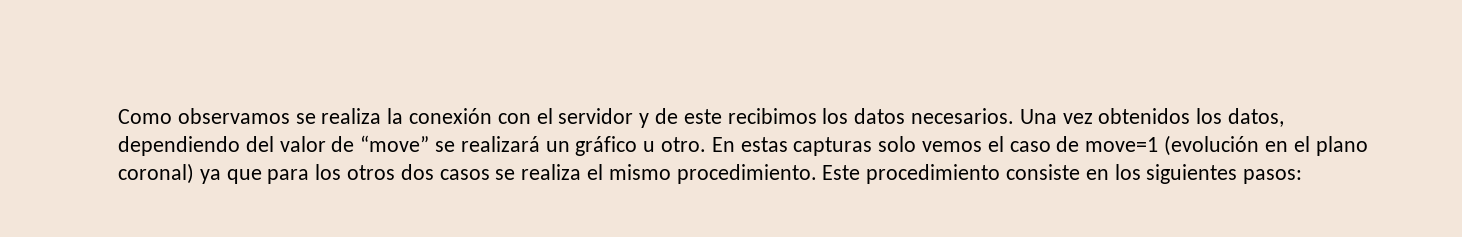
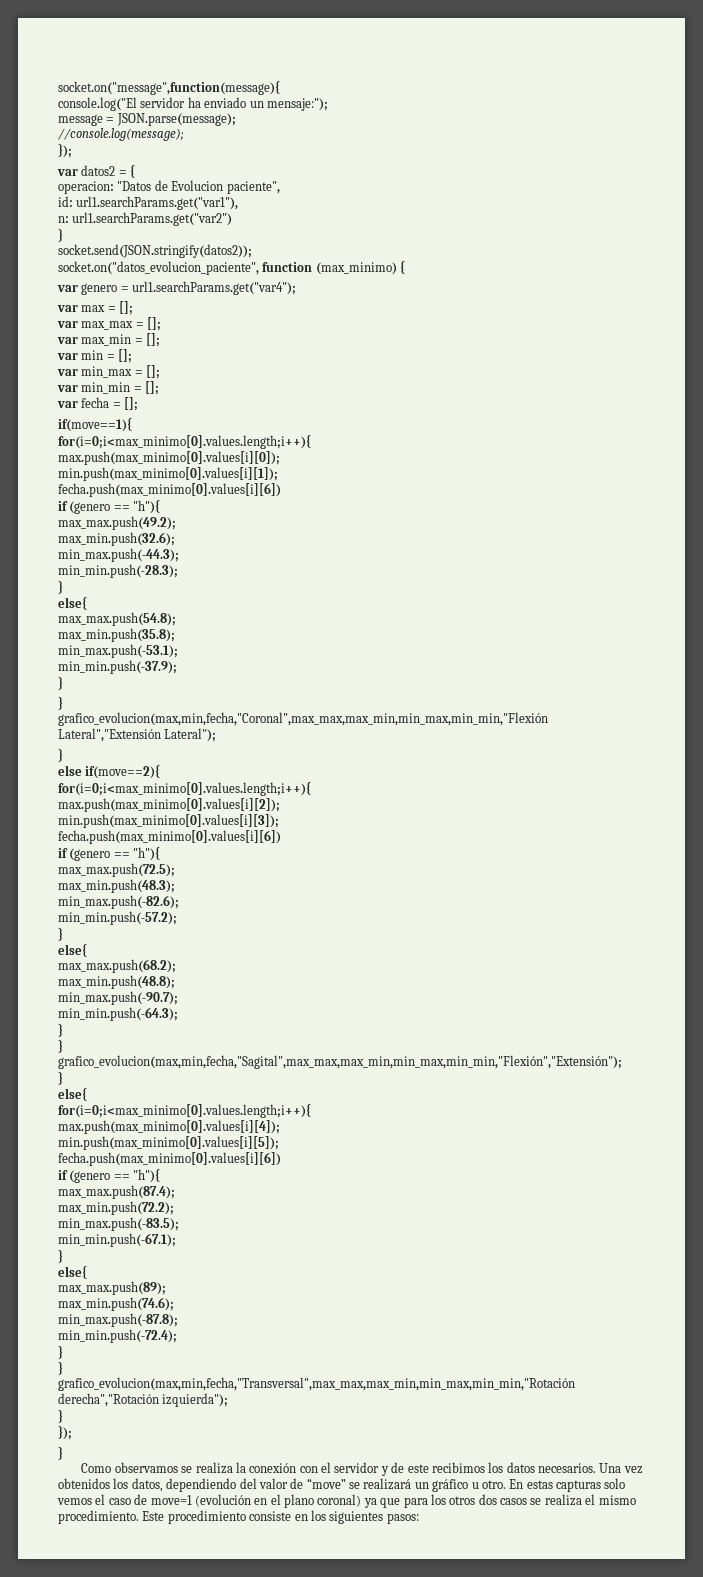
(118, 116) none -> [58,80,280,95] [58,97,328,111] [58,113,236,126] [58,128,184,141] [58,143,72,158] [57,164,136,178] [58,180,280,194] [58,196,239,210] [58,212,233,226] [58,228,63,242] [58,244,252,258] [58,260,406,275] [57,281,297,295] [57,301,134,315] [57,317,162,331] [57,333,161,347] [57,349,133,363] [57,365,161,379] [57,381,160,395] [57,397,139,411] [58,417,132,432] [58,434,311,449] [58,451,280,465] [58,467,278,481] [58,483,281,497] [58,499,161,514] [58,516,176,530] [58,532,175,546] [58,548,179,562] [58,564,178,578] [58,580,63,594] [58,596,87,610] [58,612,176,626] [58,628,175,642] [58,644,178,658] [58,660,177,674] [58,676,63,690] [58,696,63,710] [58,712,548,726] [58,728,217,742] [58,748,63,762] [58,764,161,779] [58,781,311,796] [58,798,280,812] [58,814,279,828] [58,830,281,844] [58,846,161,861] [58,863,175,877] [58,879,175,893] [58,895,179,909] [58,911,177,925] [58,927,63,941] [58,943,87,957] [58,959,176,973] [58,975,175,989] [58,991,178,1005] [58,1007,178,1021] [58,1023,63,1037] [58,1039,63,1053] [58,1055,622,1069] [58,1071,63,1085] [58,1087,87,1101] [58,1103,311,1118] [58,1120,280,1134] [58,1136,279,1150] [58,1152,281,1166] [58,1168,161,1183] [58,1185,175,1199] [58,1201,174,1215] [58,1217,179,1231] [58,1233,176,1247] [58,1249,63,1263] [58,1265,87,1279] [58,1281,166,1295] [58,1297,174,1311] [58,1313,178,1327] [58,1329,177,1343] [58,1345,63,1359] [58,1361,63,1375] [58,1377,575,1391] [58,1393,229,1407] [58,1409,63,1423] [58,1425,72,1440] [58,1446,63,1460] socket.on("message",function(message){ // console.log("El servidor ha enviado un mensaje:"); // message = JSON.parse(message); // //console.log(message); // }); // var datos2 = { // operacion: "Datos de Evolucion paciente", // id: url1.searchParams.get("var1"), // n: url1.searchParams.get("var2") // } // socket.send(JSON.stringify(datos2)); // socket.on("datos_evolucion_paciente", function (max_minimo) { // var genero = url1.searchParams.get("var4"); // var max = []; // var max_max = []; // var max_min = []; // var min = []; // var min_max = []; // var min_min = []; // var fecha = []; // if(move==1){ // for(i=0;i<max_minimo[0].values.length;i++){ // max.push(max_minimo[0].values[i][0]); // min.push(max_minimo[0].values[i][1]); // fecha.push(max_minimo[0].values[i][6]) // if (genero == "h"){ // max_max.push(49.2); // max_min.push(32.6); // min_max.push(-44.3); // min_min.push(-28.3); // } // else{ // max_max.push(54.8); // max_min.push(35.8); // min_max.push(-53.1); // min_min.push(-37.9); // } // } // grafico_evolucion(max,min,fecha,"Coronal",max_max,max_min,min_max,min_min,"Flexión Lateral","Extensión Lateral"); // } // else if(move==2){ // for(i=0;i<max_minimo[0].values.length;i++){ // max.push(max_minimo[0].values[i][2]); // min.push(max_minimo[0].values[i][3]); // fecha.push(max_minimo[0].values[i][6]) // if (genero == "h"){ // max_max.push(72.5); // max_min.push(48.3); // min_max.push(-82.6); // min_min.push(-57.2); // } // else{ // max_max.push(68.2); // max_min.push(48.8); // min_max.push(-90.7); // min_min.push(-64.3); // } // } // grafico_evolucion(max,min,fecha,"Sagital",max_max,max_min,min_max,min_min,"Flexión","Extensión"); // } // else{ // for(i=0;i<max_minimo[0].values.length;i++){ // max.push(max_minimo[0].values[i][4]); // min.push(max_minimo[0].values[i][5]); // fecha.push(max_minimo[0].values[i][6]) // if (genero == "h"){ // max_max.push(87.4); // max_min.push(72.2); // min_max.push(-83.5); // min_min.push(-67.1); // } // else{ // max_max.push(89); // max_min.push(74.6); // min_max.push(-87.8); // min_min.push(-72.4); // } // } // grafico_evolucion(max,min,fecha,"Transversal",max_max,max_min,min_max,min_min,"Rotación derecha","Rotación izquierda"); // } // }); // } //

